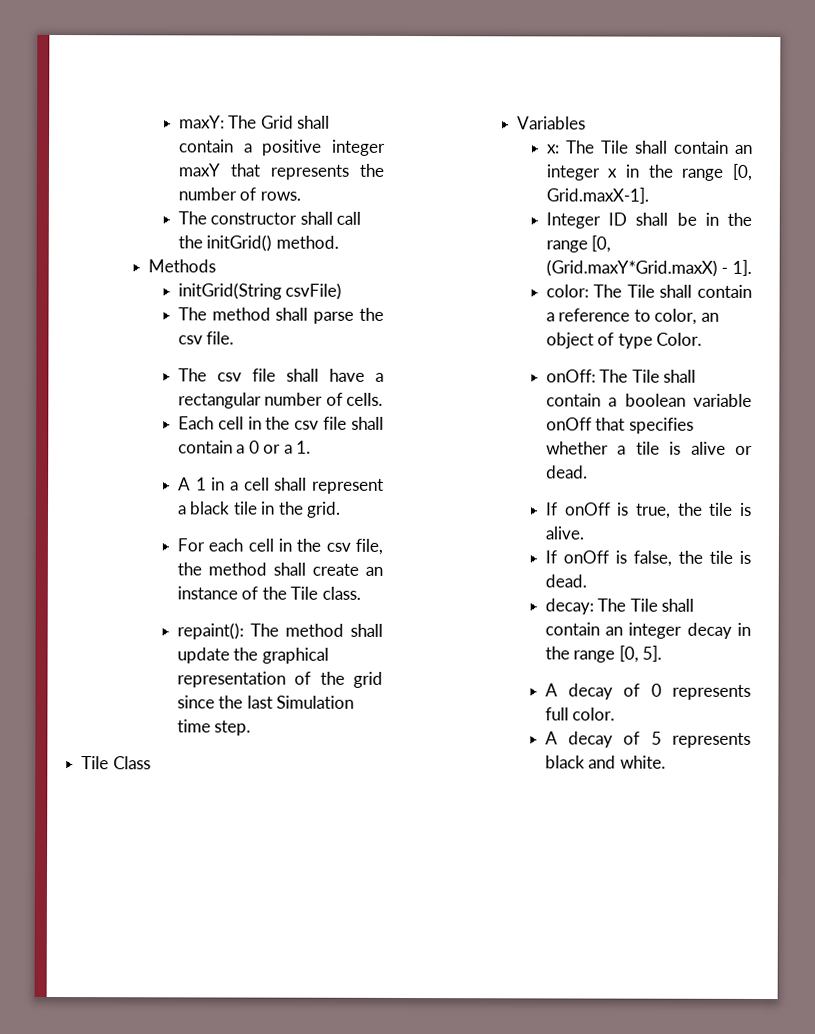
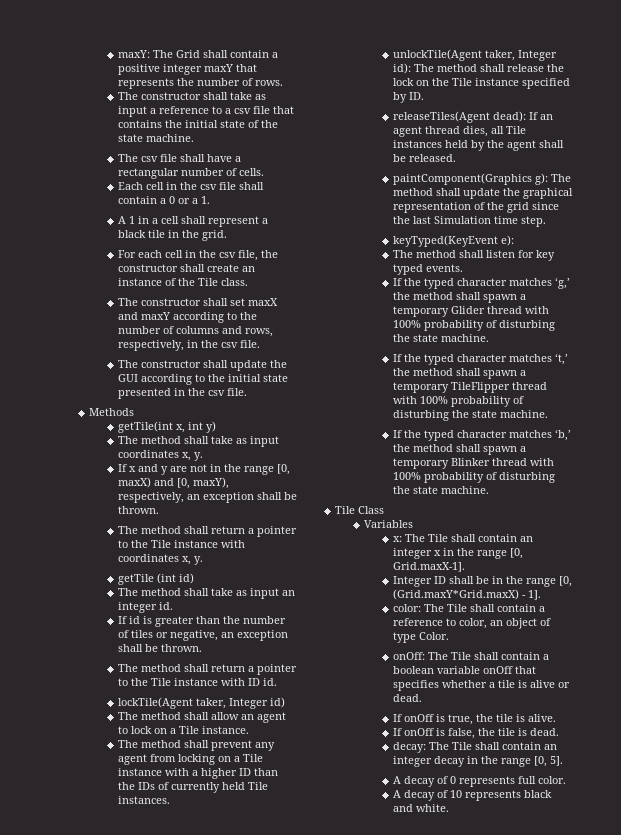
[336,211,362,225] [177,234,339,252] [147,259,216,273] [177,282,343,300] [177,307,384,324] [177,331,235,345] call the initGrid() method. // Methods // initGrid(String csvFile) // The method shall parse the csv file. -> [230,92,267,100] [118,106,295,117] [118,120,279,128] [118,134,195,142] take as input a reference to a csv file that contains the initial state of the state machine.
[207,562,267,576] method -> [118,264,179,272] constructor
[176,622,244,640] repaint(): -> [118,298,279,306] [118,312,258,323] [118,326,274,337] [118,340,261,351] [118,360,288,371] [118,374,289,385] [118,388,248,399] [89,408,135,416] [118,421,217,433] [118,436,280,447] [118,450,204,461] [118,464,291,475] [118,477,230,489] [118,492,298,503] [118,506,160,514] [118,526,298,537] [118,540,246,548] [118,554,204,565] [118,573,195,585] [118,588,296,599] [118,602,174,613] [118,616,287,627] [118,630,289,641] [118,644,203,652] [118,664,298,675] [118,678,278,686] [118,697,286,709] [118,712,287,723] [118,726,250,734] [118,740,276,751] [118,754,264,765] [118,768,279,779] [118,782,269,793] [118,796,171,804] [393,49,558,61] [393,63,565,74] [393,78,571,89] [393,92,425,103] [393,111,554,123] [393,126,527,137] [393,140,565,151] [393,154,457,162] [393,173,549,185] The constructor shall set maxX and maxY according to the number of columns and rows, respectively, in the csv file. // The constructor shall update the GUI according to the initial state presented in the csv file. // Methods // getTile(int x, int y) // The method shall take as input coordinates x, y. // If x and y are not in the range [0, maxX) and [0, maxY), respectively, an exception shall be thrown. // The method shall return a pointer to the Tile instance with coordinates x, y. // getTile (int id) // The method shall take as input an integer id. // If id is greater than the number of tiles or negative, an exception shall be thrown. // The method shall return a pointer to the Tile instance with ID id. // lockTile(Agent taker, Integer id) // The method shall allow an agent to lock on a Tile instance. // The method shall prevent any agent from locking on a Tile instance with a higher ID than the IDs of currently held Tile instances. // unlockTile(Agent taker, Integer id): The method shall release the lock on the Tile instance specified by ID. // releaseTiles(Agent dead): If an agent thread dies, all Tile instances held by the agent shall be released. // paintComponent(Graphics g):
(252, 728) none -> [393,235,515,247] [393,250,556,261] [393,264,464,275] [393,277,571,289] [393,292,527,303] [393,306,550,317] [393,320,556,331] [393,334,490,342] [393,353,569,365] [393,368,527,379] [393,382,548,393] [393,396,525,407] [393,410,549,421] [393,429,572,441] [393,444,527,455] [393,458,555,469] [393,472,556,483] [393,486,490,494] // keyTyped(KeyEvent e): // The method shall listen for key typed events. // If the typed character matches ‘g,’ the method shall spawn a temporary Glider thread with 100% probability of disturbing the state machine. // If the typed character matches ‘t,’ the method shall spawn a temporary TileFlipper thread with 100% probability of disturbing the state machine. // If the typed character matches ‘b,’ the method shall spawn a temporary Blinker thread with 100% probability of disturbing the state machine.
[650,731,662,745] 5 -> [450,790,463,798] 10

